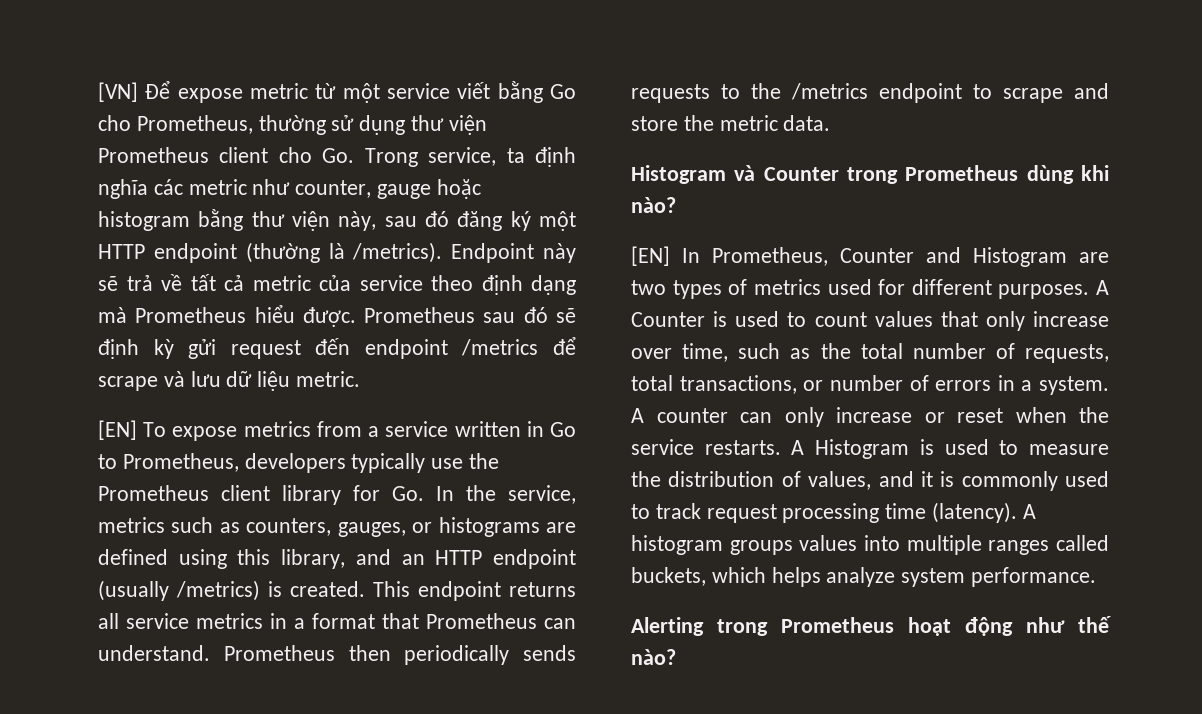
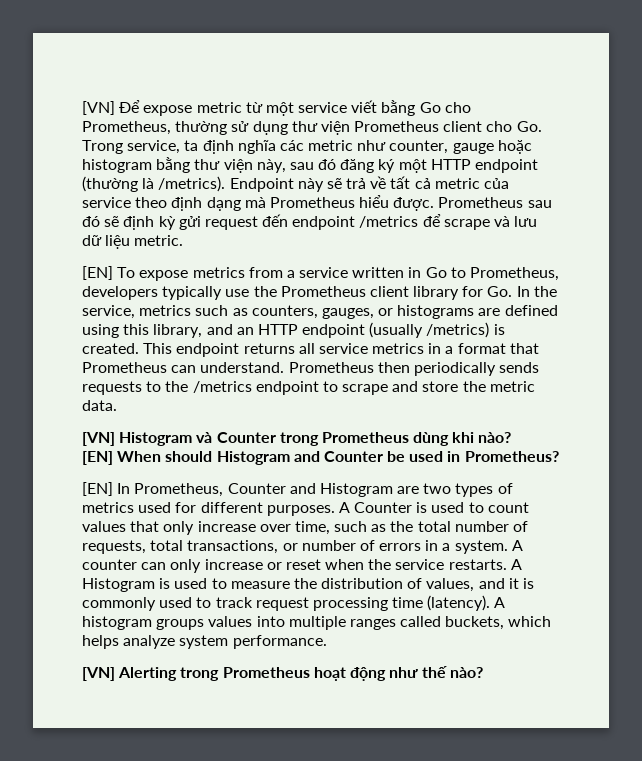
(831, 123) none -> [82,432,115,446] [VN]
(676, 205) none -> [82,451,559,465] // [EN] When should Histogram and Counter be used in Prometheus?
(1097, 577) none -> [82,667,115,681] [VN]

